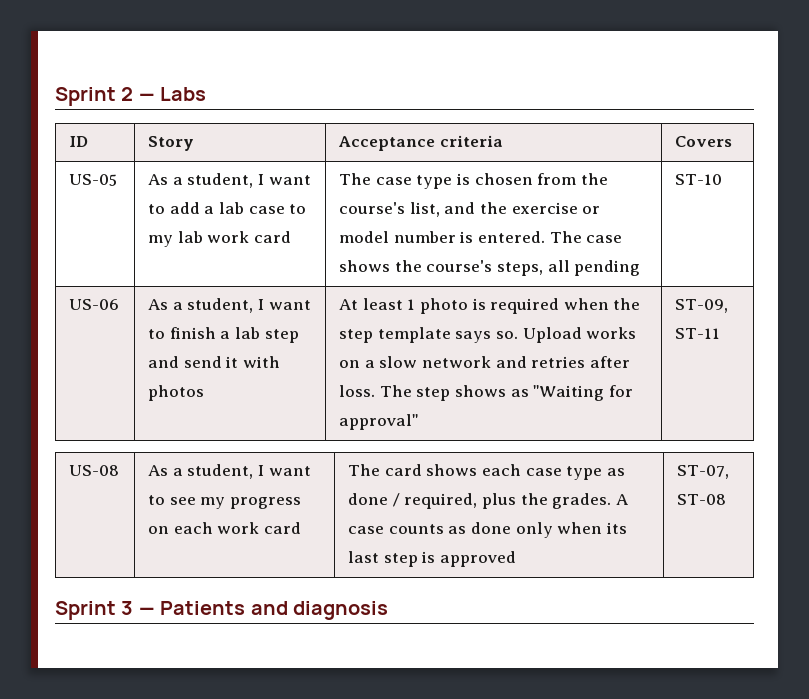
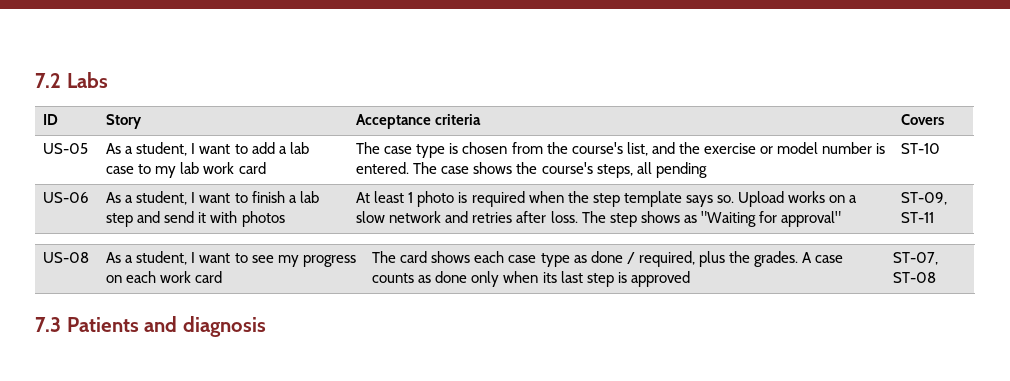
[55,87,155,106] Sprint 2 — -> [35,73,61,88] 7.2
[55,601,155,620] Sprint 3 — -> [35,317,61,332] 7.3

